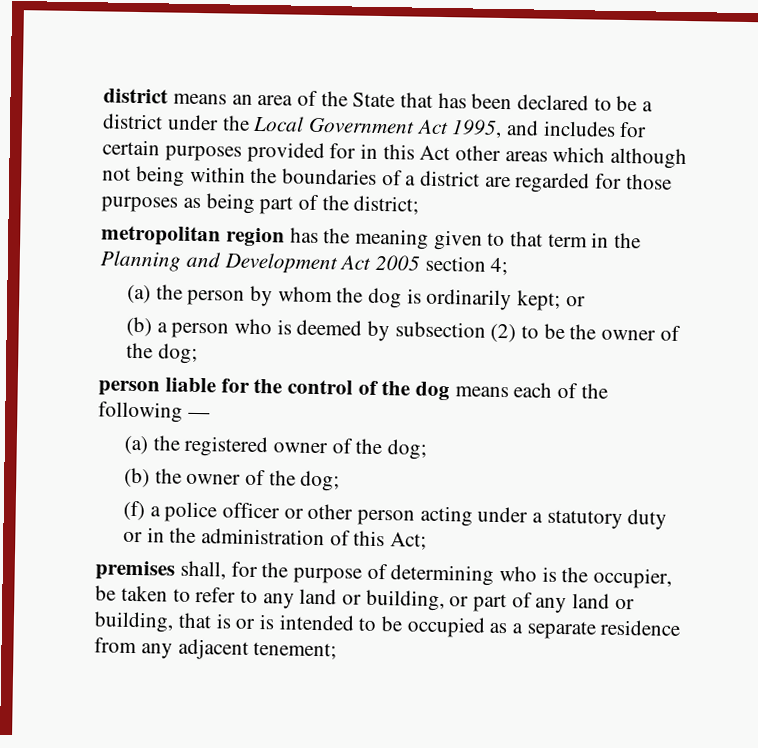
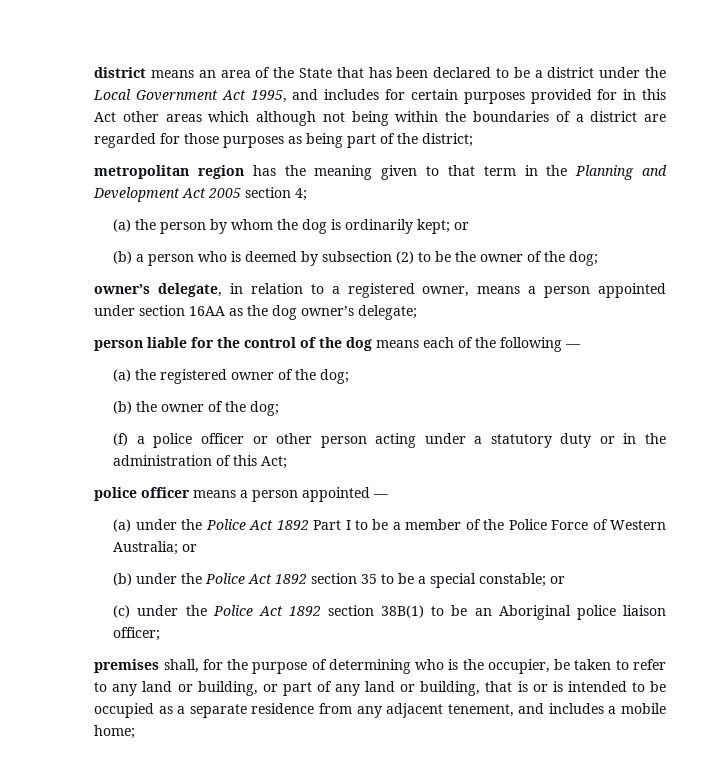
(198, 354) none -> [94,283,667,298] [94,305,418,320] // owner’s delegate, in relation to a registered owner, means a person appointed under section 16AA as the dog owner’s delegate;
(428, 541) none -> [94,487,390,502] [113,519,666,532] [113,541,198,555] [113,573,566,588] [113,605,666,620] [113,627,161,641] // police officer means a person appointed — // (a) under the Police Act 1892 Part I to be a member of the Police Force of Western Australia; or // (b) under the Police Act 1892 section 35 to be a special constable; or // (c) under the Police Act 1892 section 38B(1) to be an Aboriginal police liaison officer;
[253,641,338,660] tenement; -> [447,703,666,717] [94,725,136,739] tenement, and includes a mobile home;

